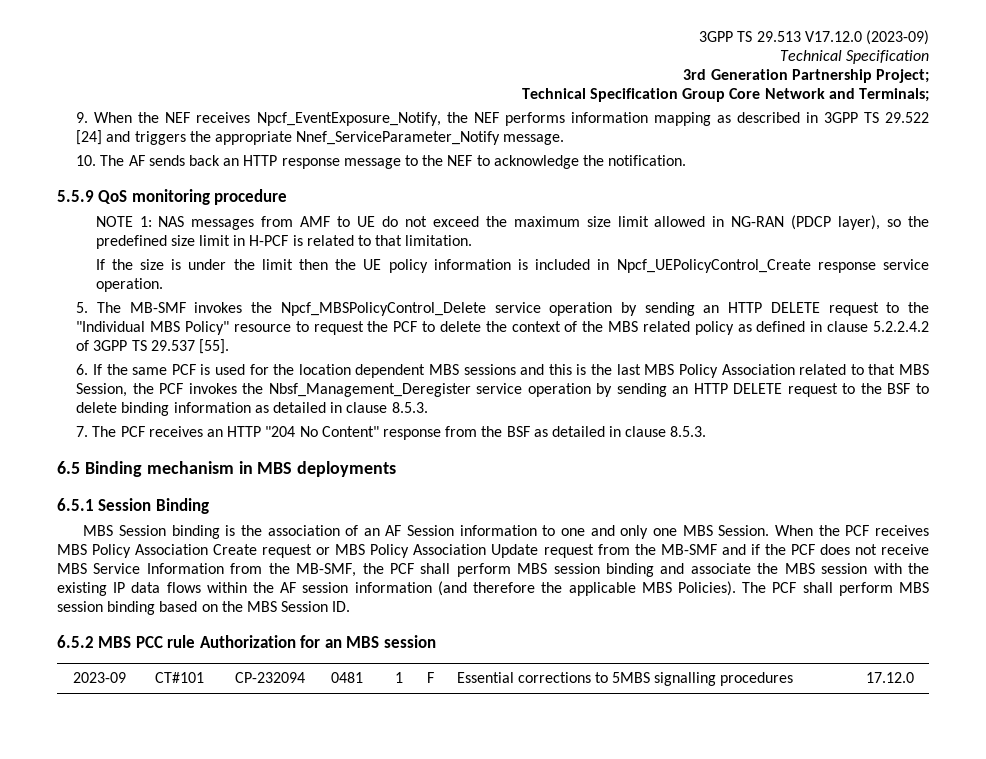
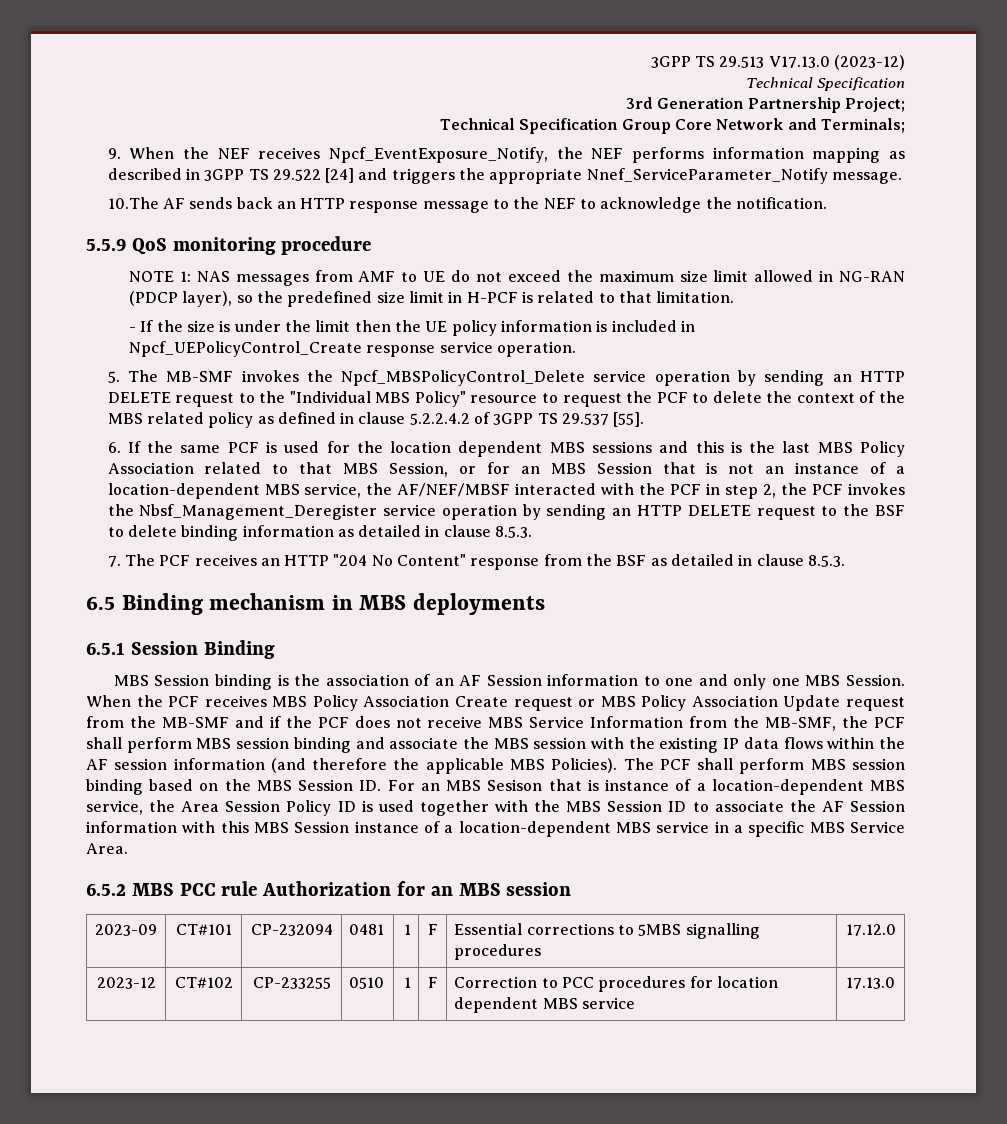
[804,30,929,45] V17.12.0 (2023-09) -> [768,55,906,70] V17.13.0 (2023-12)
[76,155,125,166] 10. The -> [107,197,159,209] 10.The
(473, 240) none -> [129,327,137,332] -
(128, 390) none -> [459,462,905,474] [107,483,777,499] or for an MBS Session that is not an instance of a location-dependent MBS service, the AF/NEF/MBSF interacted with the PCF in step 2,
(351, 606) none -> [387,779,906,795] [86,800,905,816] [86,821,906,837] [86,843,128,854] For an MBS Sesison that is instance of a location-dependent MBS service, the Area Session Policy ID is used together with the MBS Session ID to associate the AF Session information with this MBS Session instance of a location-dependent MBS service in a specific MBS Service Area.
(914, 677) none -> [96,977,156,989] [174,977,233,988] [252,977,331,989] [349,977,385,989] [403,977,411,988] [427,977,438,988] [454,976,778,992] [454,997,635,1013] [846,977,895,989] // 2023-12 | CT#102 | CP-233255 | 0510 | 1 | F | Correction to PCC procedures for location dependent MBS service | 17.13.0

